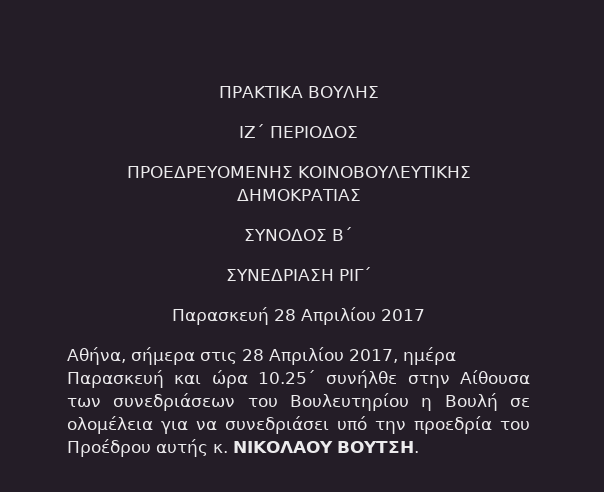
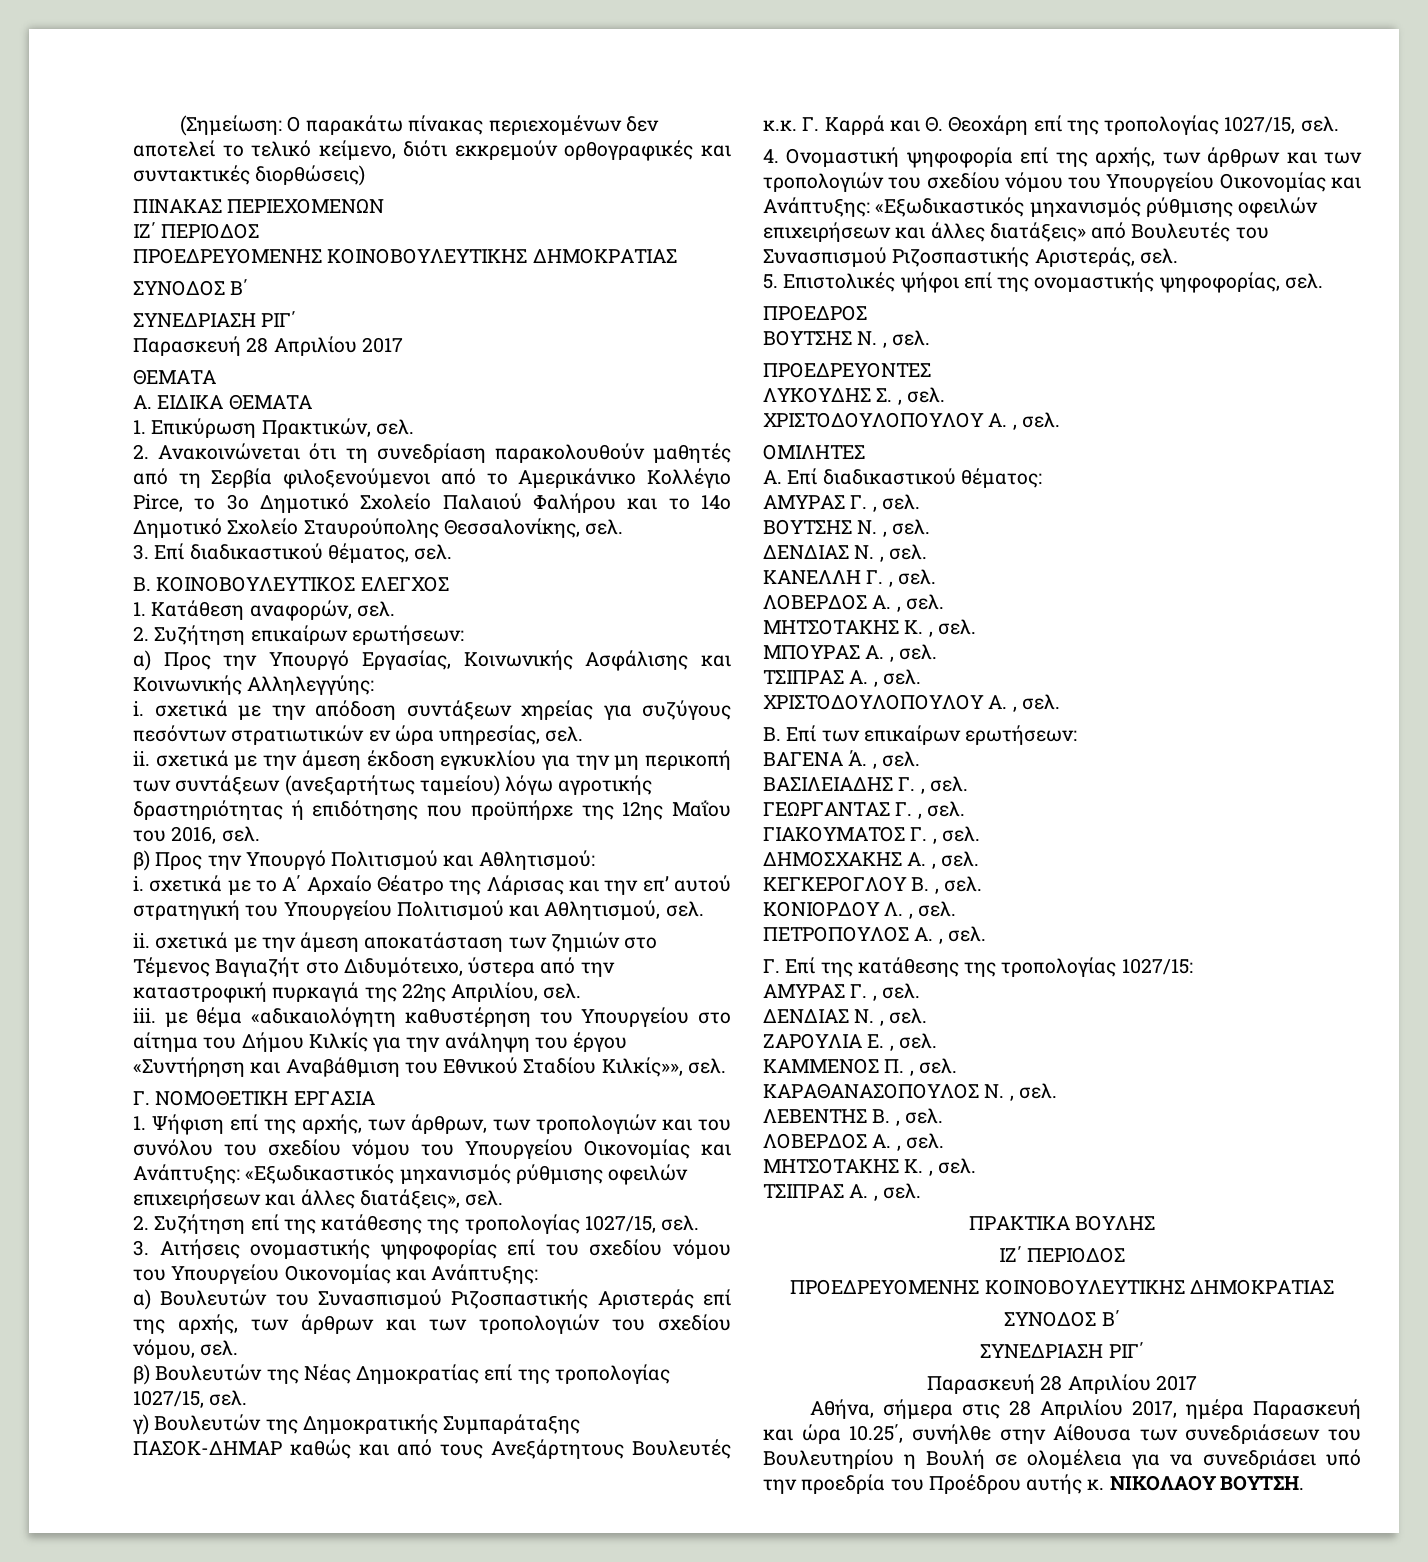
(218, 92) none -> [179,115,659,136] [133,140,731,161] [133,165,366,186] [133,198,385,214] [133,222,260,239] [133,248,677,264] [133,279,249,296] [133,311,297,327] [133,336,403,356] [133,369,216,385] [133,394,312,410] [133,418,414,438] [133,443,732,463] [133,468,731,489] [133,493,731,513] [133,518,624,538] [133,543,453,563] [133,576,449,592] [133,600,395,621] [133,625,464,645] [133,650,731,671] [133,675,375,695] [133,700,731,720] [133,725,584,745] [133,750,731,770] [133,775,653,796] [133,800,731,820] [133,826,260,844] [133,850,595,871] [133,875,731,895] [133,900,704,920] [133,932,658,952] [133,957,615,977] [133,982,582,1003] [133,1007,731,1027] [133,1032,628,1053] [133,1057,726,1077] [133,1090,375,1106] [133,1114,731,1135] [133,1139,731,1159] [133,1164,689,1185] [133,1189,504,1209] [133,1214,700,1234] [133,1239,731,1260] [133,1264,539,1284] [133,1289,732,1310] [133,1314,731,1334] [133,1339,239,1359] [133,1364,670,1385] [133,1390,248,1408] [133,1414,581,1435] [133,1439,731,1459] [763,115,1339,135] [763,147,1362,168] [763,172,1361,192] [763,197,1319,218] [763,222,1269,242] [763,247,1178,267] [763,272,1323,293] [763,305,867,321] [763,330,930,348] [763,362,931,378] [763,387,945,405] [763,412,1060,430] [763,444,865,460] [763,468,1042,488] [763,494,920,512] [763,519,930,537] [763,544,927,562] [763,569,936,587] [763,594,944,612] [763,619,976,637] [763,644,937,662] [763,669,921,687] [763,694,1060,712] [763,725,1078,745] [763,750,920,769] [763,776,968,794] [763,801,965,819] [763,826,980,844] [763,851,979,869] [763,876,982,894] [763,901,956,919] [763,926,986,944] [763,957,1193,977] [763,983,920,1001] [763,1008,927,1026] [763,1033,937,1051] [763,1058,957,1076] [763,1083,1057,1101] [763,1108,943,1126] [763,1133,944,1151] [763,1158,976,1176] [763,1183,921,1201] (Σημείωση: Ο παρακάτω πίνακας περιεχομένων δεν αποτελεί το τελικό κείμενο, διότι εκκρεμούν ορθογραφικές και συντακτικές διορθώσεις) // ΠΙΝΑΚΑΣ ΠΕΡΙΕΧΟΜΕΝΩΝ // ΙΖ΄ ΠΕΡΙΟΔΟΣ // ΠΡΟΕΔΡΕΥΟΜΕΝΗΣ ΚΟΙΝΟΒΟΥΛΕΥΤΙΚΗΣ ΔΗΜΟΚΡΑΤΙΑΣ // ΣΥΝΟΔΟΣ Β΄ // ΣΥΝΕΔΡΙΑΣΗ ΡΙΓ΄ // Παρασκευή 28 Απριλίου 2017 // ΘΕΜΑΤΑ // Α. ΕΙΔΙΚΑ ΘΕΜΑΤΑ // 1. Επικύρωση Πρακτικών, σελ. // 2. Ανακοινώνεται ότι τη συνεδρίαση παρακολουθούν μαθητές από τη Σερβία φιλοξενούμενοι από το Αμερικάνικο Κολλέγιο Pirce, το 3ο Δημοτικό Σχολείο Παλαιού Φαλήρου και το 14ο Δημοτικό Σχολείο Σταυρούπολης Θεσσαλονίκης, σελ. // 3. Επί διαδικαστικού θέματος, σελ. // Β. ΚΟΙΝΟΒΟΥΛΕΥΤΙΚΟΣ ΕΛΕΓΧΟΣ // 1. Κατάθεση αναφορών, σελ. // 2. Συζήτηση επικαίρων ερωτήσεων: // α) Προς την Υπουργό Εργασίας, Κοινωνικής Ασφάλισης και Κοινωνικής Αλληλεγγύης: // i. σχετικά με την απόδοση συντάξεων χηρείας για συζύγους πεσόντων στρατιωτικών εν ώρα υπηρεσίας, σελ. // ii. σχετικά με την άμεση έκδοση εγκυκλίου για την μη περικοπή των συντάξεων (ανεξαρτήτως ταμείου) λόγω αγροτικής δραστηριότητας ή επιδότησης που προϋπήρχε της 12ης Μαΐου του 2016, σελ. // β) Προς την Υπουργό Πολιτισμού και Αθλητισμού: // i. σχετικά με το Α΄ Αρχαίο Θέατρο της Λάρισας και την επ’ αυτού στρατηγική του Υπουργείου Πολιτισμού και Αθλητισμού, σελ. // ii. σχετικά με την άμεση αποκατάσταση των ζημιών στο Τέμενος Βαγιαζήτ στο Διδυμότειχο, ύστερα από την καταστροφική πυρκαγιά της 22ης Απριλίου, σελ. // iii. με θέμα «αδικαιολόγητη καθυστέρηση του Υπουργείου στο αίτημα του Δήμου Κιλκίς για την ανάληψη του έργου «Συντήρηση και Αναβάθμιση του Εθνικού Σταδίου Κιλκίς»», σελ. // Γ. ΝΟΜΟΘΕΤΙΚΗ ΕΡΓΑΣΙΑ // 1. Ψήφιση επί της αρχής, των άρθρων, των τροπολογιών και του συνόλου του σχεδίου νόμου του Υπουργείου Οικονομίας και Ανάπτυξης: «Εξωδικαστικός μηχανισμός ρύθμισης οφειλών επιχειρήσεων και άλλες διατάξεις», σελ. // 2. Συζήτηση επί της κατάθεσης της τροπολογίας 1027/15, σελ. // 3. Αιτήσεις ονομαστικής ψηφοφορίας επί του σχεδίου νόμου του Υπουργείου Οικονομίας και Ανάπτυξης: // α) Βουλευτών του Συνασπισμού Ριζοσπαστικής Αριστεράς επί της αρχής, των άρθρων και των τροπολογιών του σχεδίου νόμου, σελ. // β) Βουλευτών της Νέας Δημοκρατίας επί της τροπολογίας 1027/15, σελ. // γ) Βουλευτών της Δημοκρατικής Συμπαράταξης ΠΑΣΟΚ-ΔΗΜΑΡ καθώς και από τους Ανεξάρτητους Βουλευτές κ.κ. Γ. Καρρά και Θ. Θεοχάρη επί της τροπολογίας 1027/15, σελ. // 4. Ονομαστική ψηφοφορία επί της αρχής, των άρθρων και των τροπολογιών του σχεδίου νόμου του Υπουργείου Οικονομίας και Ανάπτυξης: «Εξωδικαστικός μηχανισμός ρύθμισης οφειλών επιχειρήσεων και άλλες διατάξεις» από Βουλευτές του Συνασπισμού Ριζοσπαστικής Αριστεράς, σελ. // 5. Επιστολικές ψήφοι επί της ονομαστικής ψηφοφορίας, σελ. // ΠΡΟΕΔΡΟΣ // ΒΟΥΤΣΗΣ Ν. , σελ. // ΠΡΟΕΔΡΕΥΟΝΤΕΣ // ΛΥΚΟΥΔΗΣ Σ. , σελ. // ΧΡΙΣΤΟΔΟΥΛΟΠΟΥΛΟΥ Α. , σελ. // ΟΜΙΛΗΤΕΣ // Α. Επί διαδικαστικού θέματος: // ΑΜΥΡΑΣ Γ. , σελ. // ΒΟΥΤΣΗΣ Ν. , σελ. // ΔΕΝΔΙΑΣ Ν. , σελ. // ΚΑΝΕΛΛΗ Γ. , σελ. // ΛΟΒΕΡΔΟΣ Α. , σελ. // ΜΗΤΣΟΤΑΚΗΣ Κ. , σελ. // ΜΠΟΥΡΑΣ Α. , σελ. // ΤΣΙΠΡΑΣ Α. , σελ. // ΧΡΙΣΤΟΔΟΥΛΟΠΟΥΛΟΥ Α. , σελ. // Β. Επί των επικαίρων ερωτήσεων: // ΒΑΓΕΝΑ Ά. , σελ. // ΒΑΣΙΛΕΙΑΔΗΣ Γ. , σελ. // ΓΕΩΡΓΑΝΤΑΣ Γ. , σελ. // ΓΙΑΚΟΥΜΑΤΟΣ Γ. , σελ. // ΔΗΜΟΣΧΑΚΗΣ Α. , σελ. // ΚΕΓΚΕΡΟΓΛΟΥ Β. , σελ. // ΚΟΝΙΟΡΔΟΥ Λ. , σελ. // ΠΕΤΡΟΠΟΥΛΟΣ Α. , σελ. // Γ. Επί της κατάθεσης της τροπολογίας 1027/15: // ΑΜΥΡΑΣ Γ. , σελ. // ΔΕΝΔΙΑΣ Ν. , σελ. // ΖΑΡΟΥΛΙΑ Ε. , σελ. // ΚΑΜΜΕΝΟΣ Π. , σελ. // ΚΑΡΑΘΑΝΑΣΟΠΟΥΛΟΣ Ν. , σελ. // ΛΕΒΕΝΤΗΣ Β. , σελ. // ΛΟΒΕΡΔΟΣ Α. , σελ. // ΜΗΤΣΟΤΑΚΗΣ Κ. , σελ. // ΤΣΙΠΡΑΣ Α. , σελ. //
[258,370,316,384] 10.25΄ -> [849,1424,904,1443] 10.25΄,

